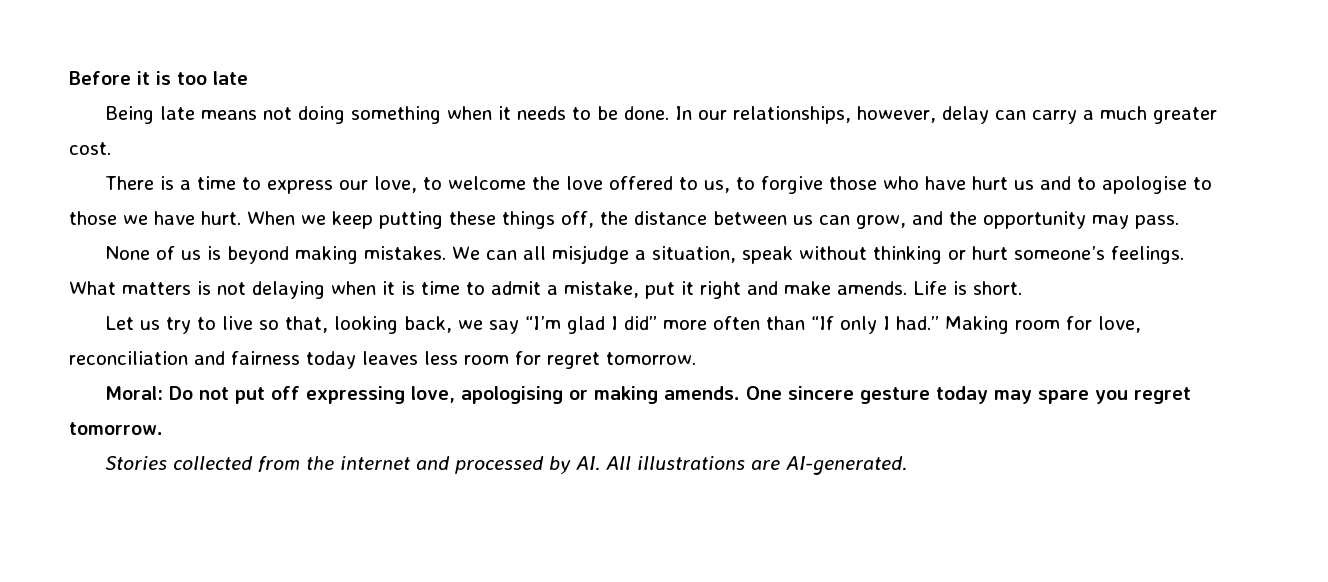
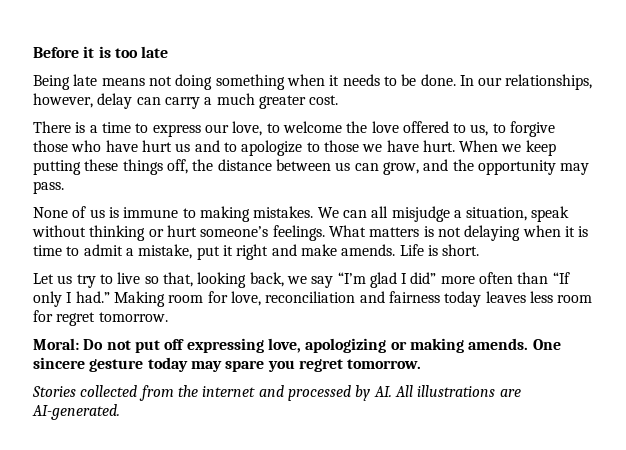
[1102,176,1188,194] apologise -> [241,140,303,156] apologize
[227,246,290,264] beyond -> [123,207,196,218] immune to
[461,386,564,404] apologising -> [305,338,387,353] apologizing

